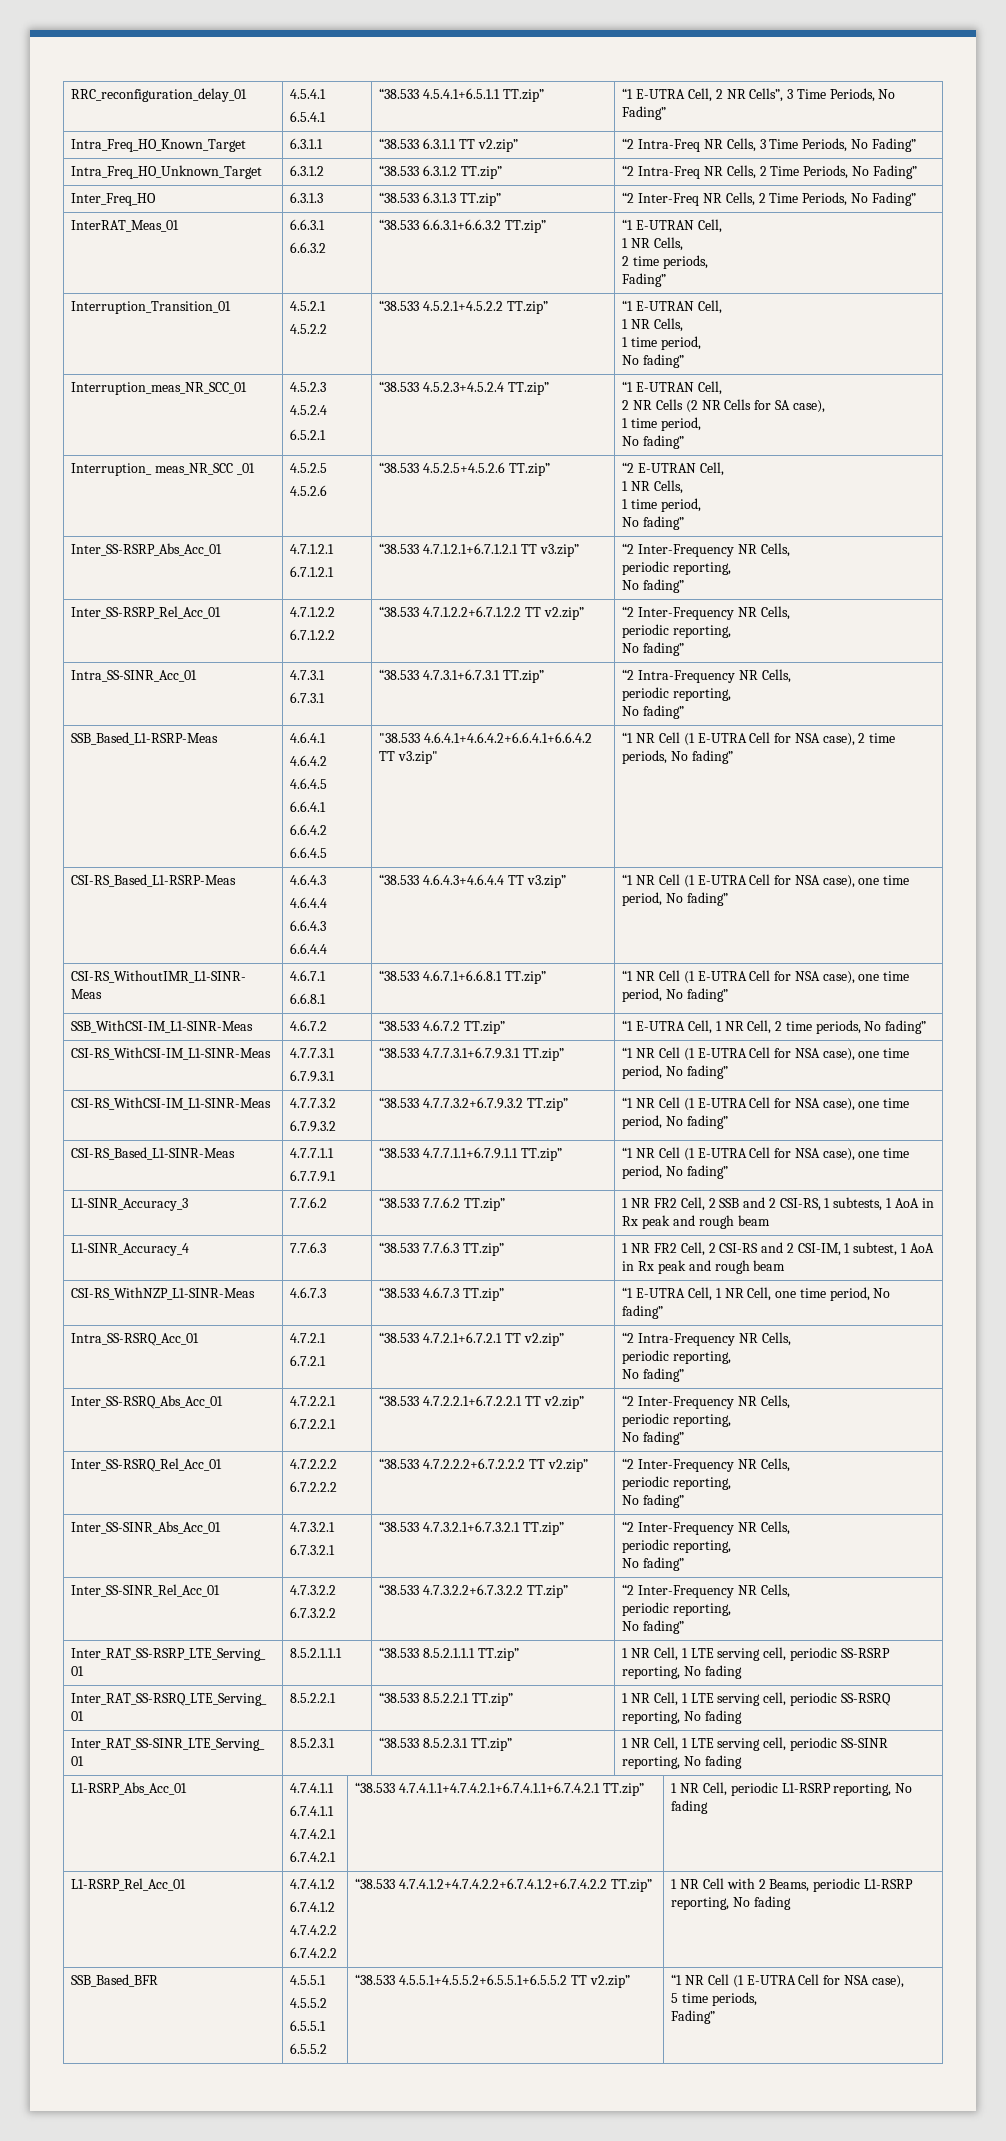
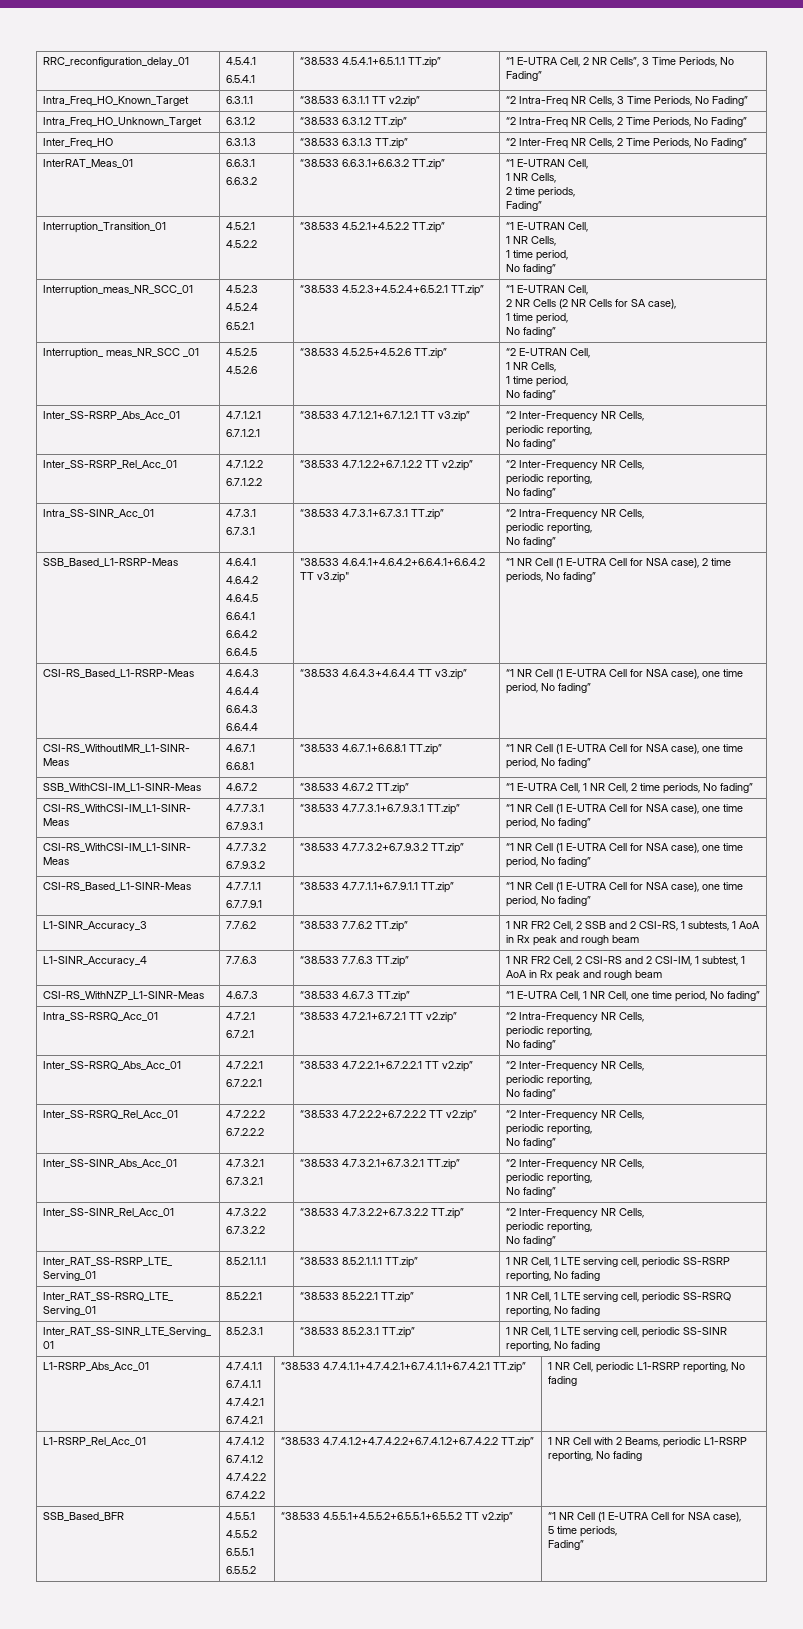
[423,382,505,392] 4.5.2.3+4.5.2.4 -> [341,285,448,293] 4.5.2.3+4.5.2.4+6.5.2.1

